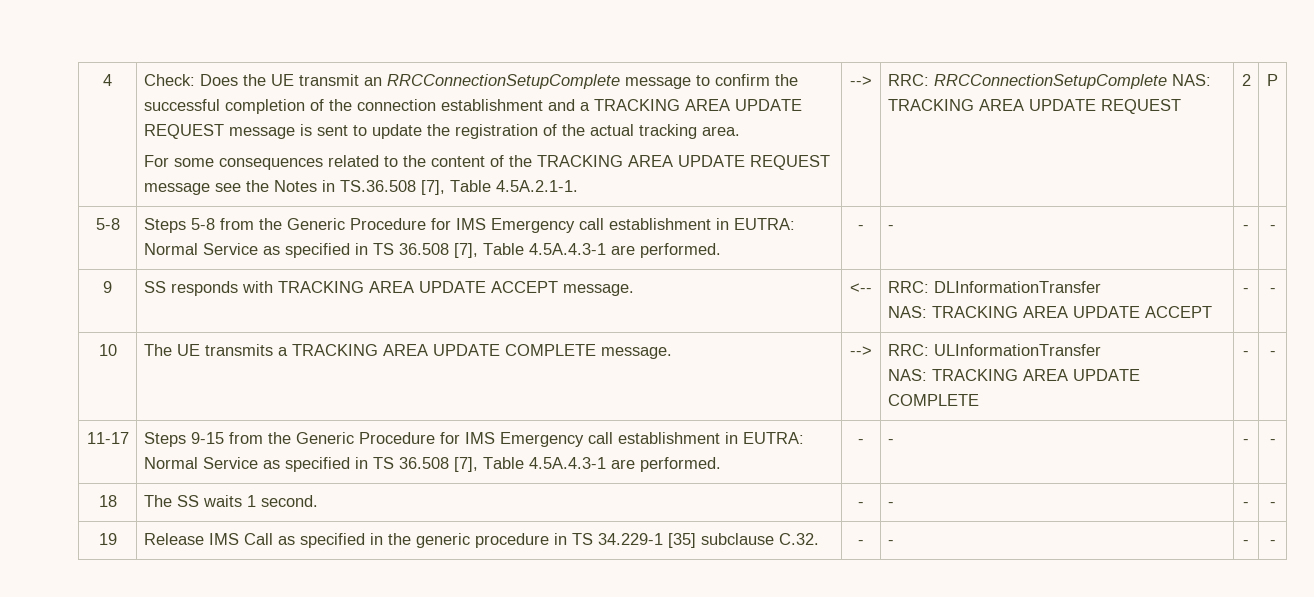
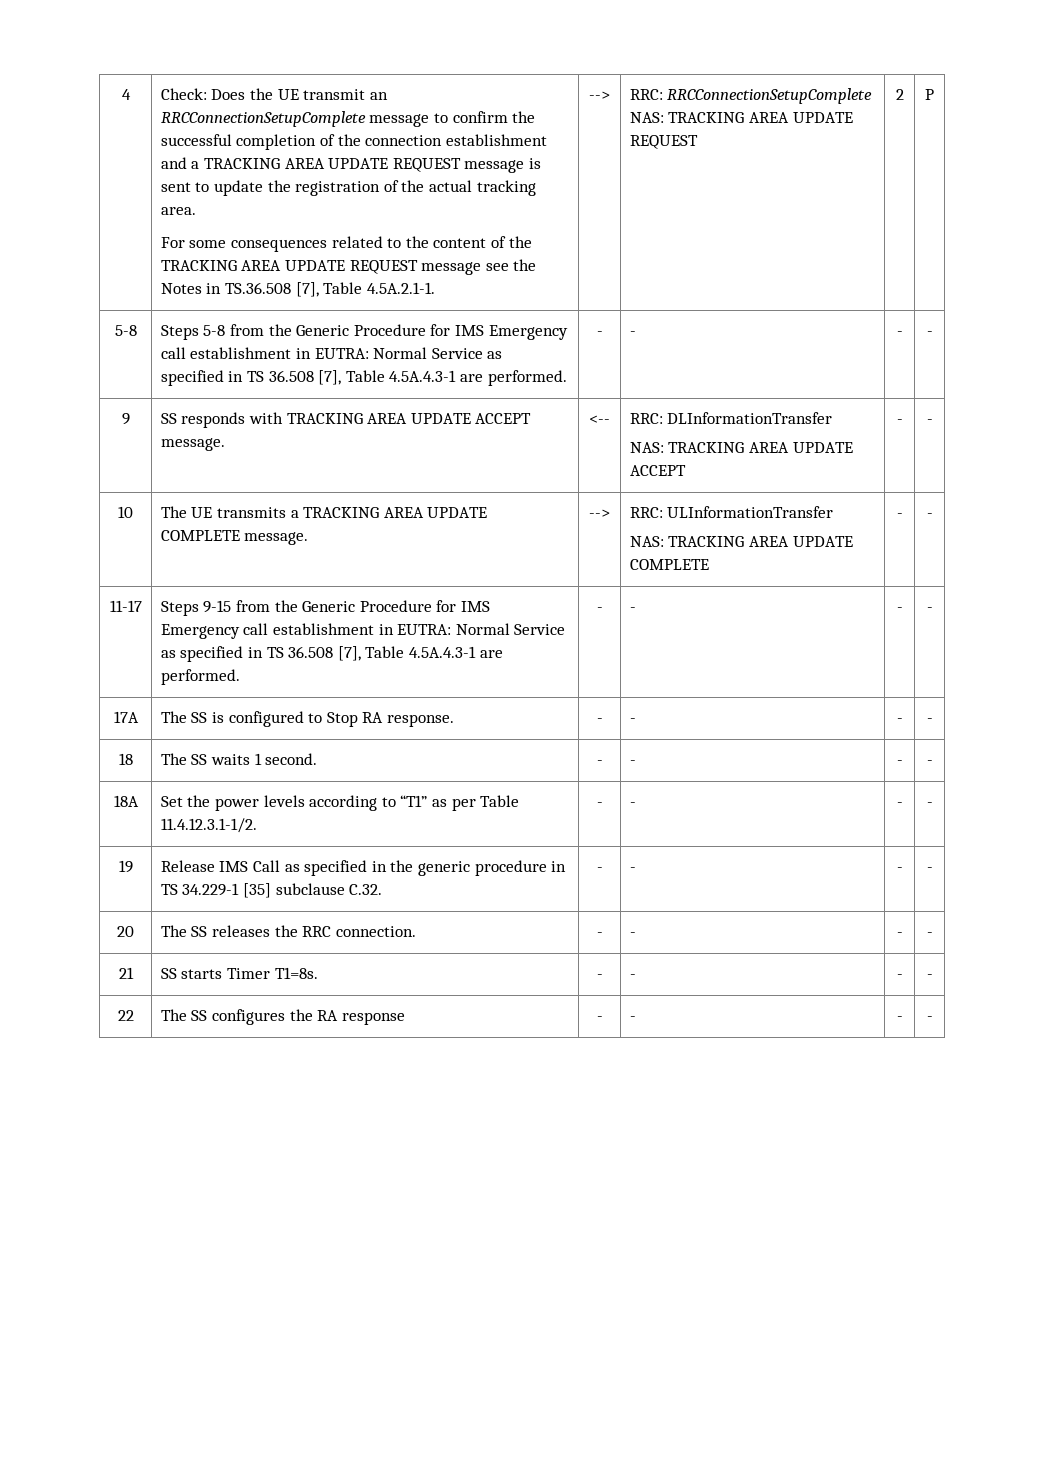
(1276, 441) none -> [113,711,139,723] [160,711,455,727] [596,718,603,723] [629,718,636,723] [896,718,903,723] [926,718,933,723] // 17A | The SS is configured to Stop RA response. | - | - | - | -
(1276, 504) none -> [113,795,139,807] [160,795,520,811] [160,818,257,833] [596,802,603,807] [629,802,636,807] [896,802,903,807] [926,802,933,807] // 18A | Set the power levels according to “T1” as per Table 11.4.12.3.1-1/2. | - | - | - | -
(1276, 542) none -> [117,926,134,937] [160,925,416,937] [596,932,603,937] [629,932,636,937] [896,932,903,937] [926,932,933,937] [118,967,134,979] [160,967,318,979] [596,974,603,979] [629,974,636,979] [896,974,903,979] [926,974,933,979] [117,1010,134,1021] [160,1009,405,1025] [596,1016,603,1021] [629,1016,636,1021] [896,1016,903,1021] [926,1016,933,1021] // 20 | The SS releases the RRC connection. | - | - | - | - // 21 | SS starts Timer T1=8s. | - | - | - | - // 22 | The SS configures the RA response | - | - | - | -

